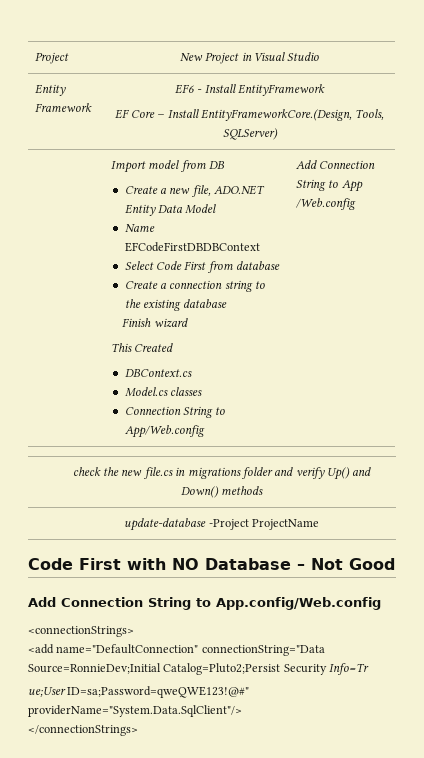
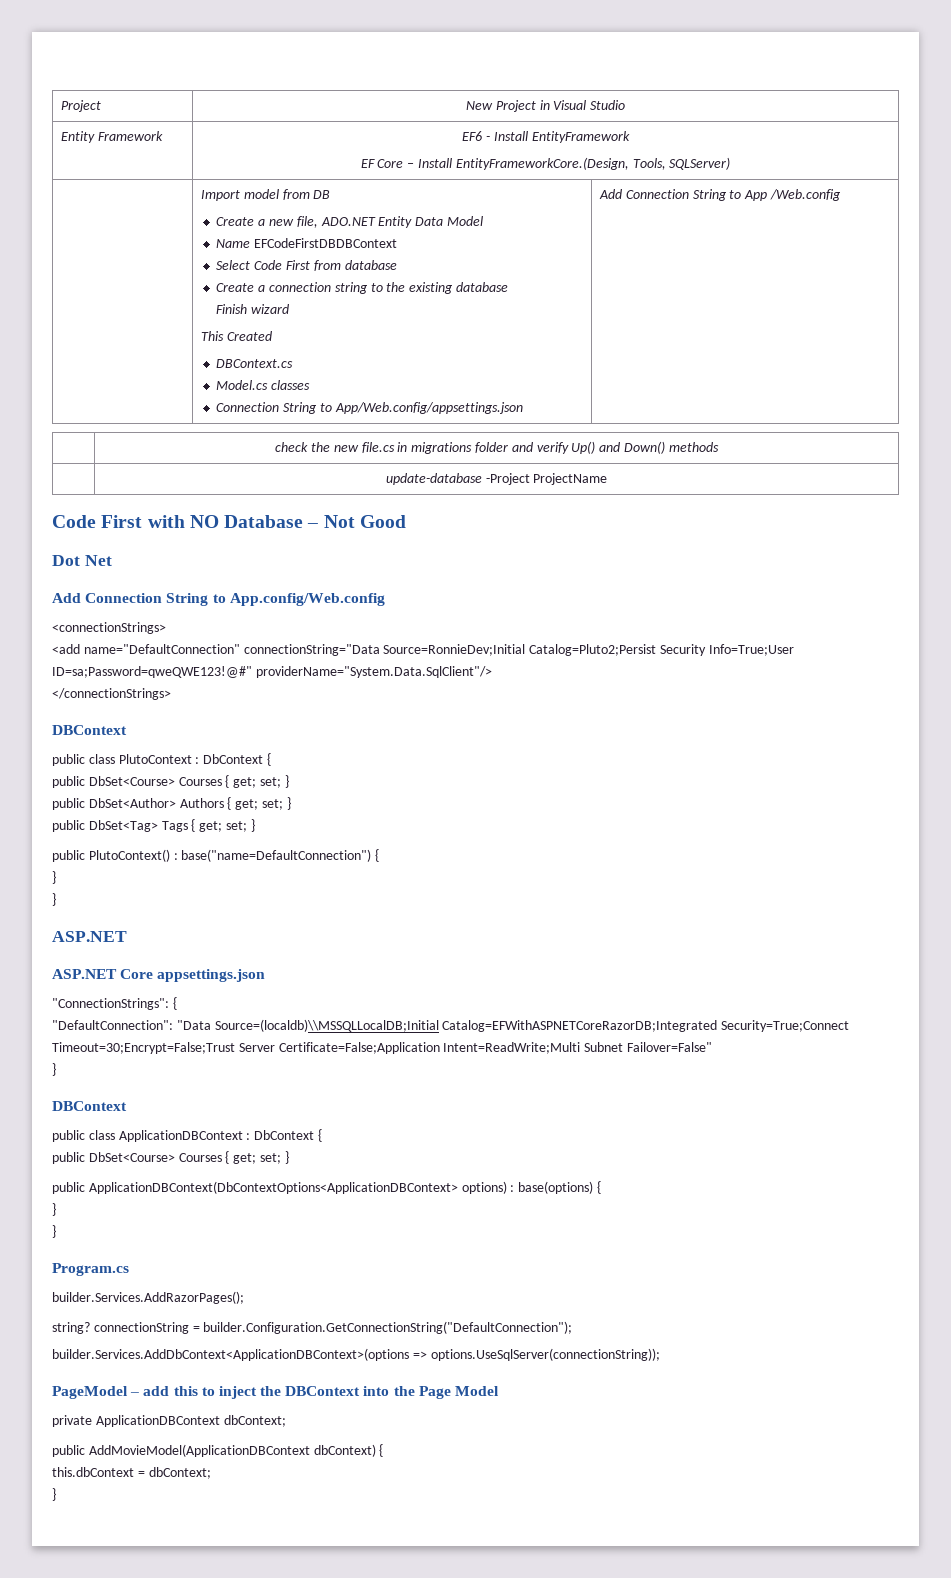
[124,425,205,438] App/Web.config -> [334,402,523,414] App/Web.config/appsettings.json
(395, 564) none -> [52,555,112,566] // Dot Net
[329,663,370,675] [28,687,66,697] Info=Tr // ue;User -> [708,644,794,656] Info=True;User
(138, 730) none -> [52,725,127,735] [52,753,271,766] [52,775,289,788] [52,797,291,810] [52,819,255,832] [52,849,380,862] [52,871,56,884] [52,893,56,906] [52,931,127,942] [52,969,266,982] [52,997,177,1010] [52,1019,850,1032] [52,1042,712,1054] [52,1063,56,1076] [52,1101,127,1111] [52,1129,322,1142] [52,1151,289,1164] [52,1181,601,1194] [52,1203,56,1216] [52,1225,56,1238] [52,1263,129,1276] [52,1291,244,1304] [52,1321,573,1334] [52,1348,660,1361] [52,1386,500,1399] [52,1415,286,1427] [52,1444,384,1457] [52,1467,211,1479] [52,1488,56,1501] // DBContext // public class PlutoContext : DbContext { // public DbSet<Course> Courses { get; set; } // public DbSet<Author> Authors { get; set; } // public DbSet<Tag> Tags { get; set; } // public PlutoContext() : base("name=DefaultConnection") { // } // } // ASP.NET // ASP.NET Core appsettings.json // "ConnectionStrings": { // "DefaultConnection": "Data Source=(localdb)\\MSSQLLocalDB;Initial Catalog=EFWithASPNETCoreRazorDB;Integrated Security=True;Connect Timeout=30;Encrypt=False;Trust Server Certificate=False;Application Intent=ReadWrite;Multi Subnet Failover=False" // } // DBContext // public class ApplicationDBContext : DbContext { // public DbSet<Course> Courses { get; set; } // public ApplicationDBContext(DbContextOptions<ApplicationDBContext> options) : base(options) { // } // } // Program.cs // builder.Services.AddRazorPages(); // string? connectionString = builder.Configuration.GetConnectionString("DefaultConnection"); // builder.Services.AddDbContext<ApplicationDBContext>(options => options.UseSqlServer(connectionString)); // PageModel – add this to inject the DBContext into the Page Model // private ApplicationDBContext dbContext; // public AddMovieModel(ApplicationDBContext dbContext) { // this.dbContext = dbContext; // }

